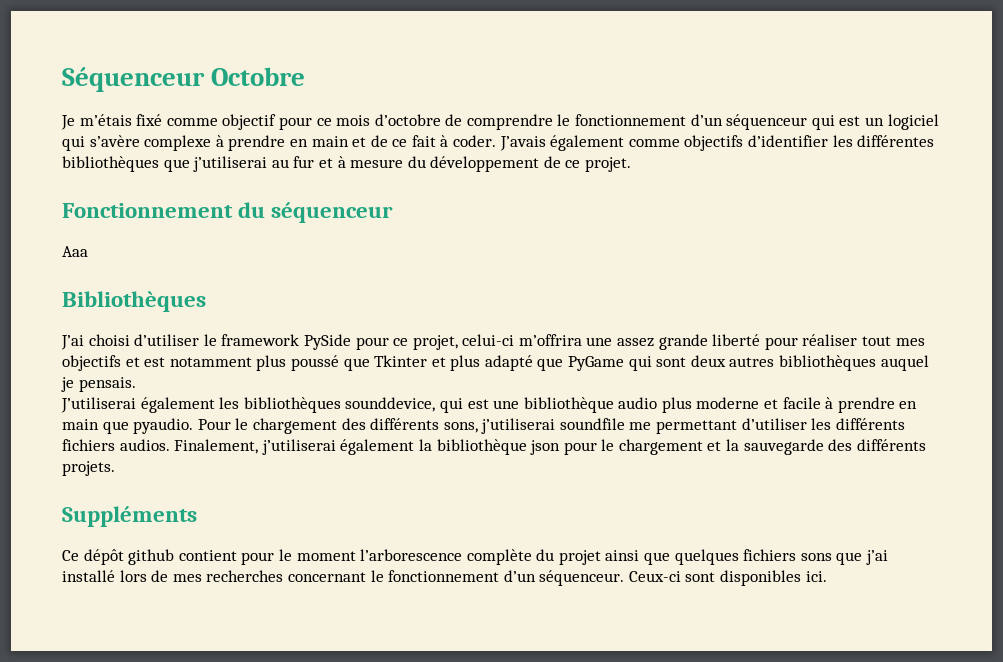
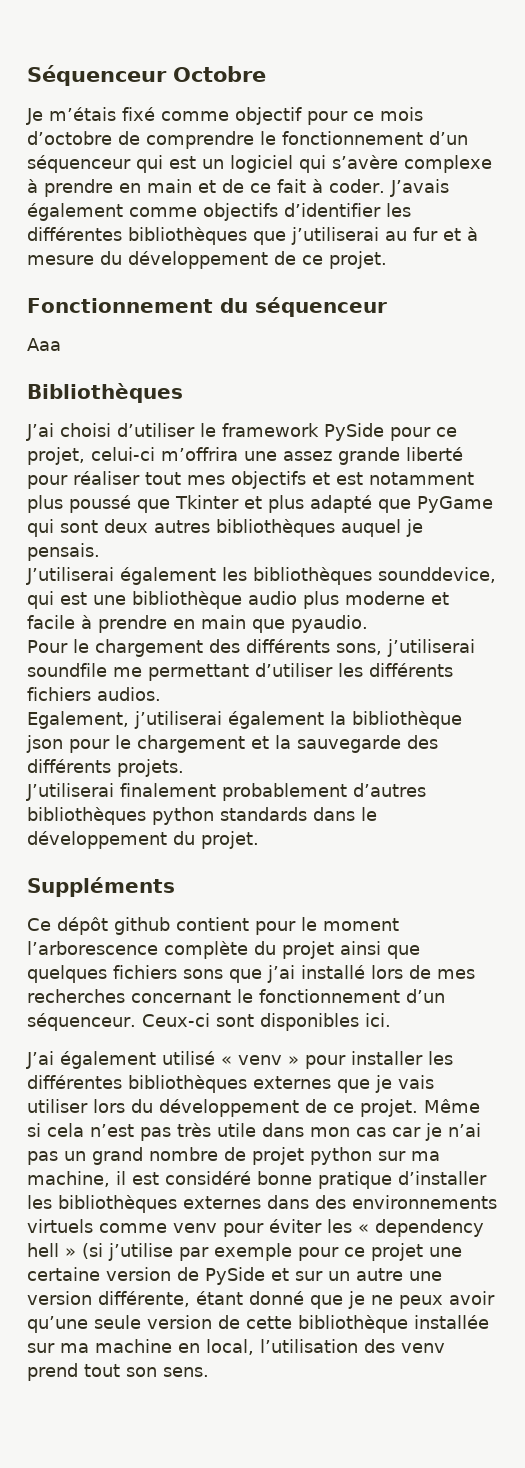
(194, 426) none -> (368, 624) //
[174,439,259,454] Finalement, -> [27,711,129,729] // Egalement,
(115, 468) none -> [26,783,426,801] [27,807,377,825] [27,831,259,849] // J’utiliserai finalement probablement d’autres bibliothèques python standards dans le développement du projet.
(827, 576) none -> [26,1051,453,1069] [27,1075,434,1093] [27,1099,480,1117] [27,1123,481,1141] [27,1147,440,1165] [27,1171,487,1189] [27,1195,497,1213] [27,1219,484,1237] [27,1243,462,1261] [27,1267,442,1285] [27,1291,495,1309] [27,1315,489,1333] [27,1339,445,1355] [27,1363,209,1381] // J’ai également utilisé « venv » pour installer les différentes bibliothèques externes que je vais utiliser lors du développement de ce projet. Même si cela n’est pas très utile dans mon cas car je n’ai pas un grand nombre de projet python sur ma machine, il est considéré bonne pratique d’installer les bibliothèques externes dans des environnements virtuels comme venv pour éviter les « dependency hell » (si j’utilise par exemple pour ce projet une certaine version de PySide et sur un autre une version différente, étant donné que je ne peux avoir qu’une seule version de cette bibliothèque installée sur ma machine en local, l’utilisation des venv prend tout son sens.

